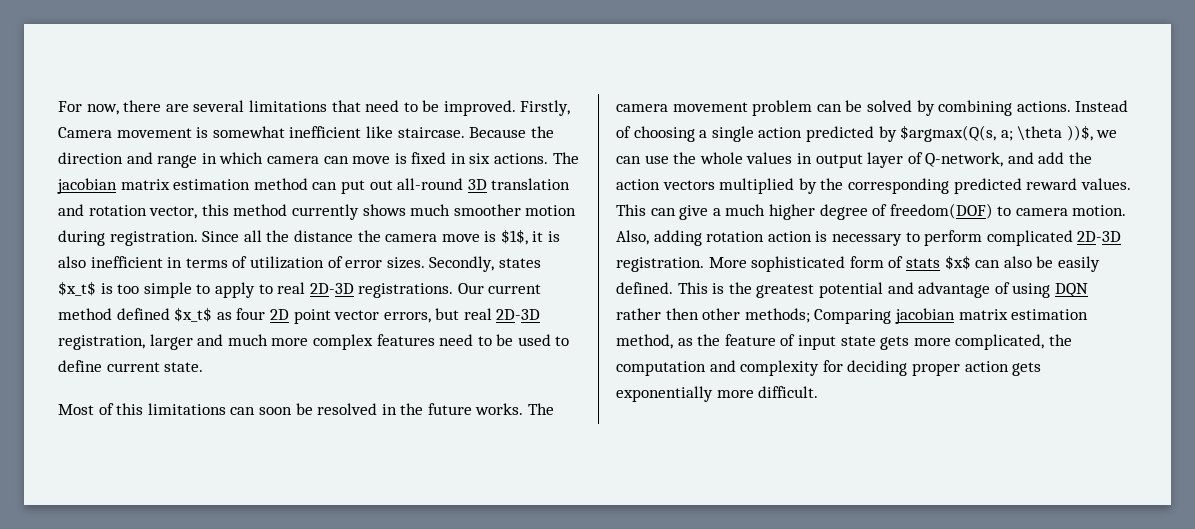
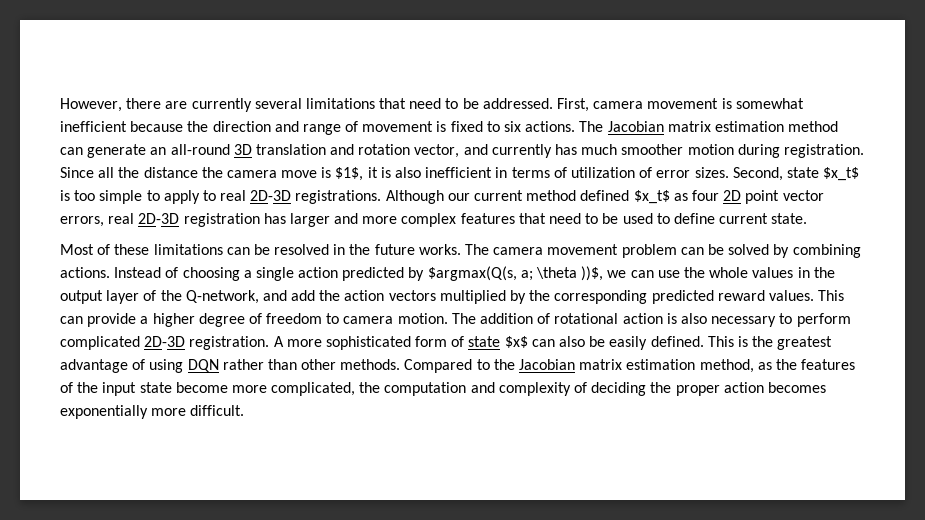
[58,101,119,115] For now, -> [60,98,122,112] However,
(189, 108) none -> [191,98,252,112] currently
[443,100,571,116] [58,127,112,138] improved. Firstly, Camera -> [482,98,644,112] addressed. First, camera
[365,126,527,138] like staircase. Because -> [130,121,184,132] because
[201,152,391,164] in which camera can move -> [345,121,434,132] of movement
[450,153,466,164] in -> [486,121,500,132] to
[57,178,117,194] jacobian -> [607,121,664,132] Jacobian
[340,180,393,194] put out -> [87,144,167,158] generate an
[201,204,406,220] this method currently shows -> [463,144,578,158] and currently has
[429,256,541,272] Secondly, states -> [732,167,819,181] Second, state
[457,283,484,294] Our -> [385,190,470,204] Although our
[435,308,541,320] [58,335,145,350] but real 2D-3D registration, -> [108,213,286,227] real 2D-3D registration has
[227,334,268,346] much -> (359, 218) none
(435, 340) none -> [518,213,546,224] that
[116,403,144,415] this -> [114,244,150,255] these
[258,407,292,415] soon -> (250, 251) none
(812, 158) none -> [813,267,835,278] the
(923, 158) none -> [160,290,182,301] the
[679,204,766,220] give a much -> [87,313,149,327] provide a
[889,203,993,219] freedom(DOF) -> [266,313,323,324] freedom
[616,230,765,246] Also, adding rotation -> [451,313,619,324] The addition of rotational
(828, 236) none -> [680,313,707,324] also
[708,257,747,268] More -> [273,336,322,347] A more
[905,258,940,268] stats -> [468,336,501,347] state
[818,282,914,298] potential and -> (833, 343) none
[665,308,955,324] then other methods; Comparing jacobian -> [267,359,576,373] than other methods. Compared to the Jacobian
[724,334,796,346] feature of -> [801,359,856,370] [60,382,99,393] features of the
[880,336,910,350] gets -> [175,382,228,393] become
[822,360,908,376] for deciding -> [574,382,672,396] of deciding the
[1012,362,1042,376] gets -> [767,382,826,393] becomes

